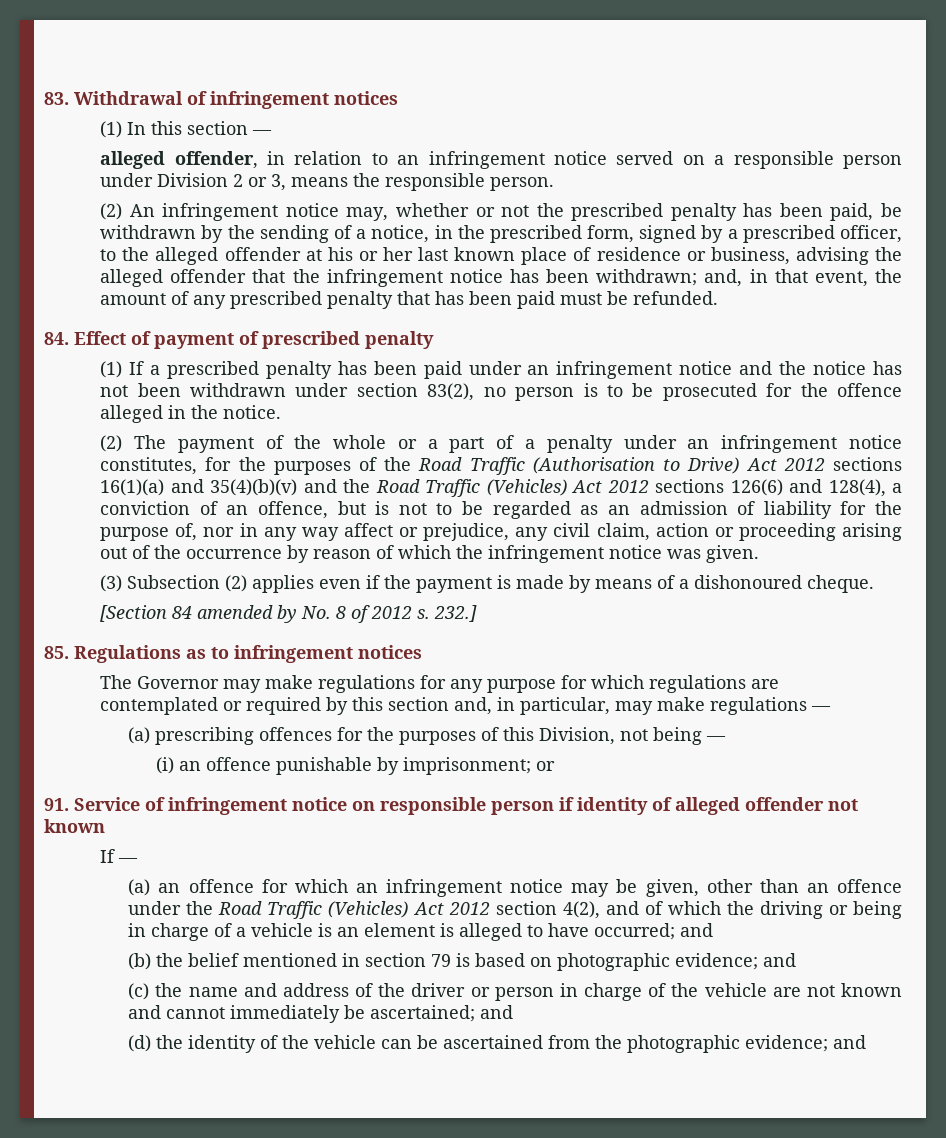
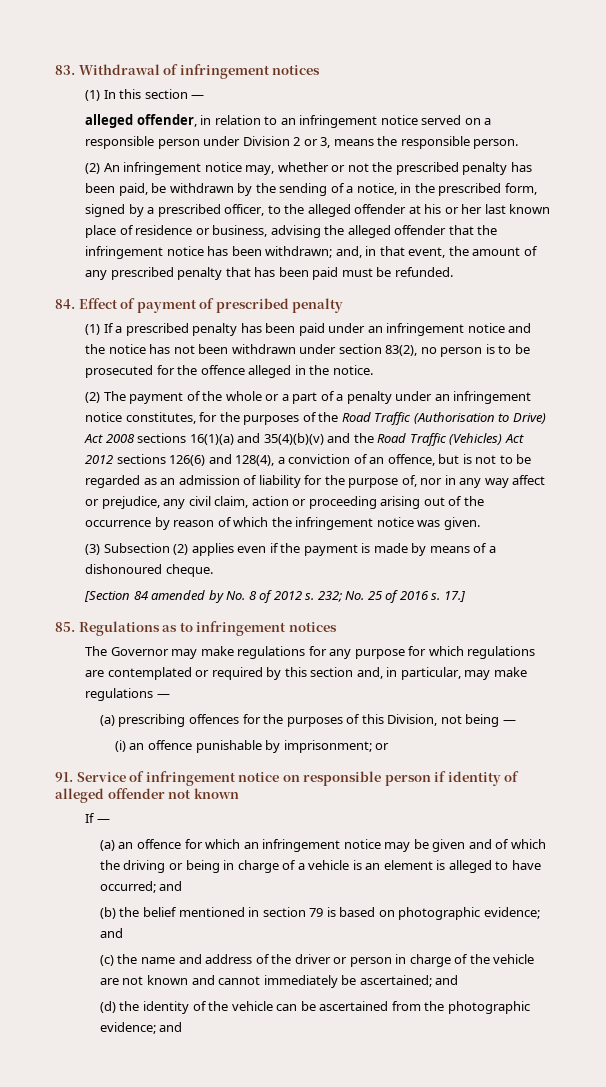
[783,458,825,471] 2012 -> [105,434,135,443] 2008
[434,605,478,622] 232.] -> [317,590,465,603] 232; No. 25 of 2016 s. 17.]
[645,879,903,897] [128,901,600,919] given, other than an offence under the Road Traffic (Vehicles) Act 2012 section 4(2), -> [432,839,466,852] given

